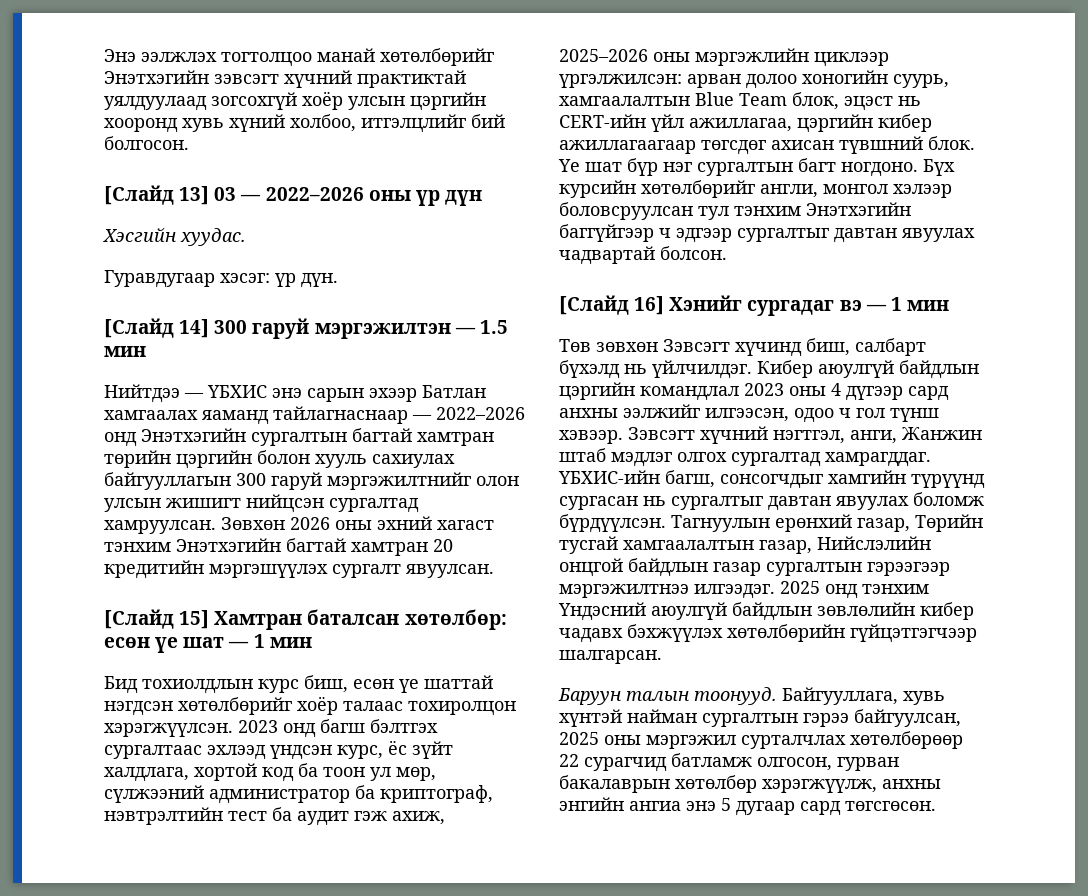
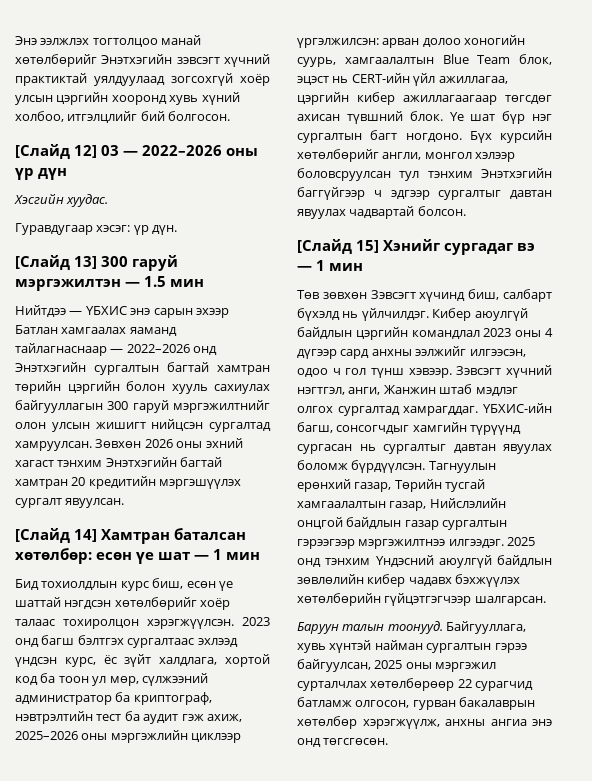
[179,186,210,205] 13] -> [74,145,97,158] 12]
[179,319,210,338] 14] -> [74,256,97,269] 13]
[179,610,210,629] 15] -> [74,529,97,542] 14]
[634,296,665,315] 16] -> [356,240,379,253] 15]
[559,797,624,811] энгийн -> (485, 722) none
[721,798,841,816] 5 дугаар сард -> [297,738,321,747] онд

